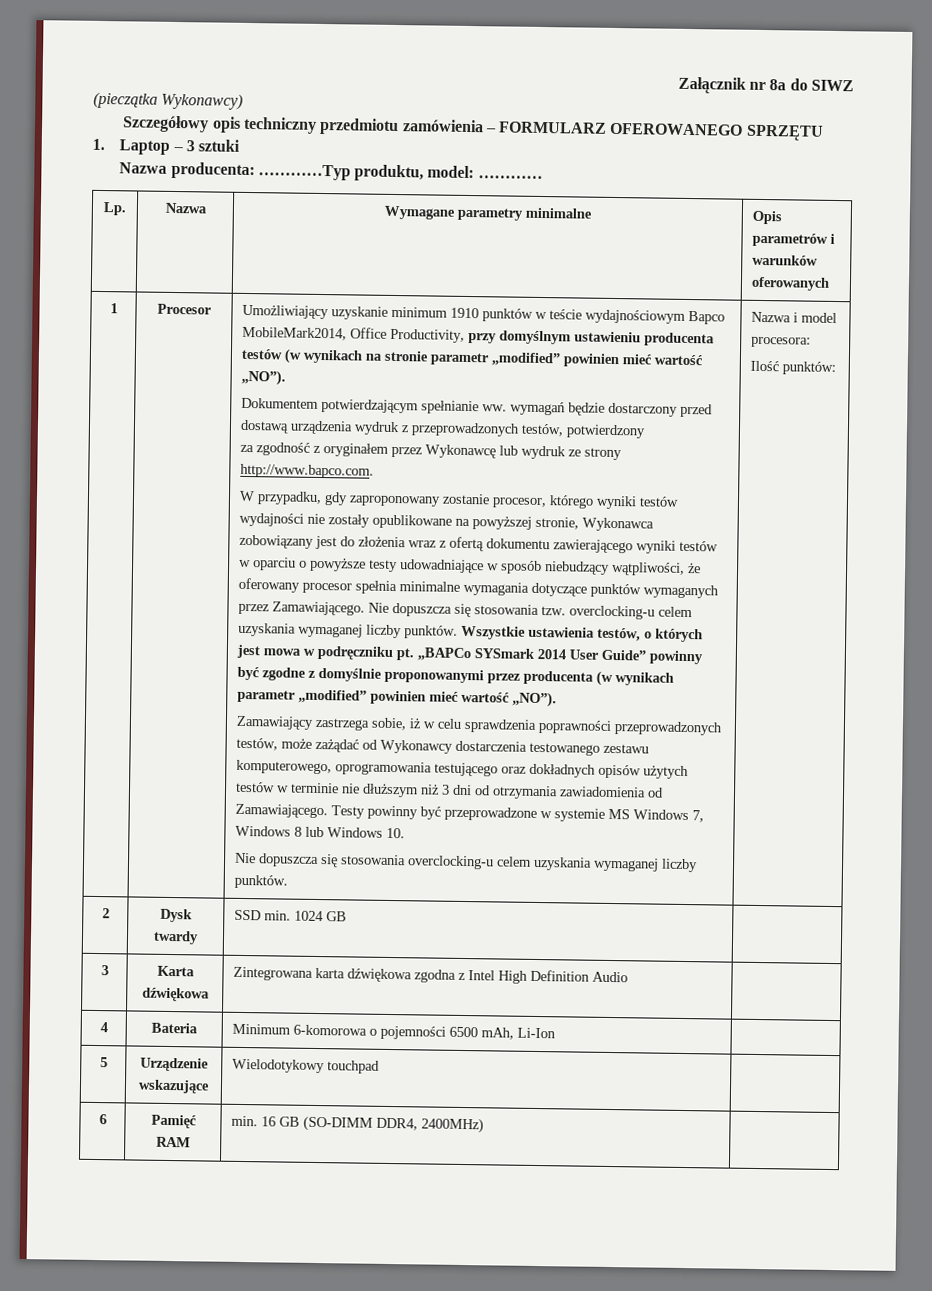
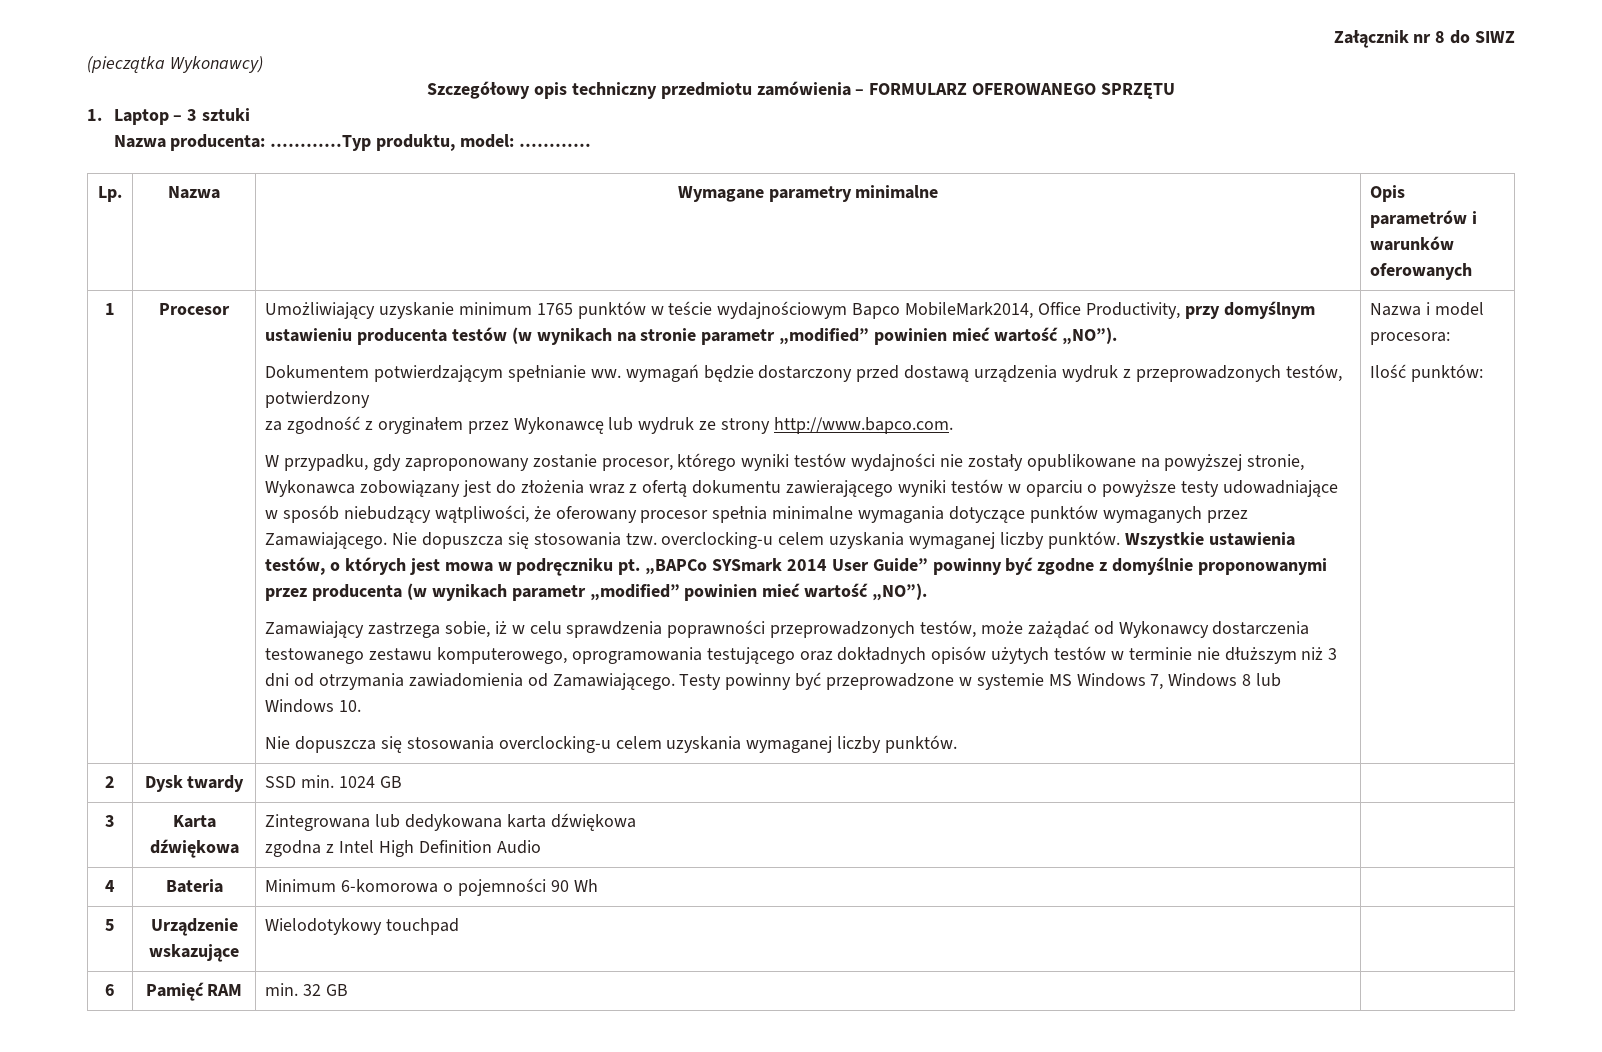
[769,79,787,91] 8a -> [1435,31,1446,43] 8
[450,307,480,319] 1910 -> [536,303,573,315] 1765
(314, 973) none -> [375,814,503,831] lub dedykowana
(413, 975) none -> (636, 822) //
[449,1026,557,1040] 6500 mAh, Li-Ion -> [550,879,598,892] 90 Wh
[261,1115,485,1134] 16 GB (SO-DIMM DDR4, 2400MHz) -> [303,984,349,996] 32 GB

